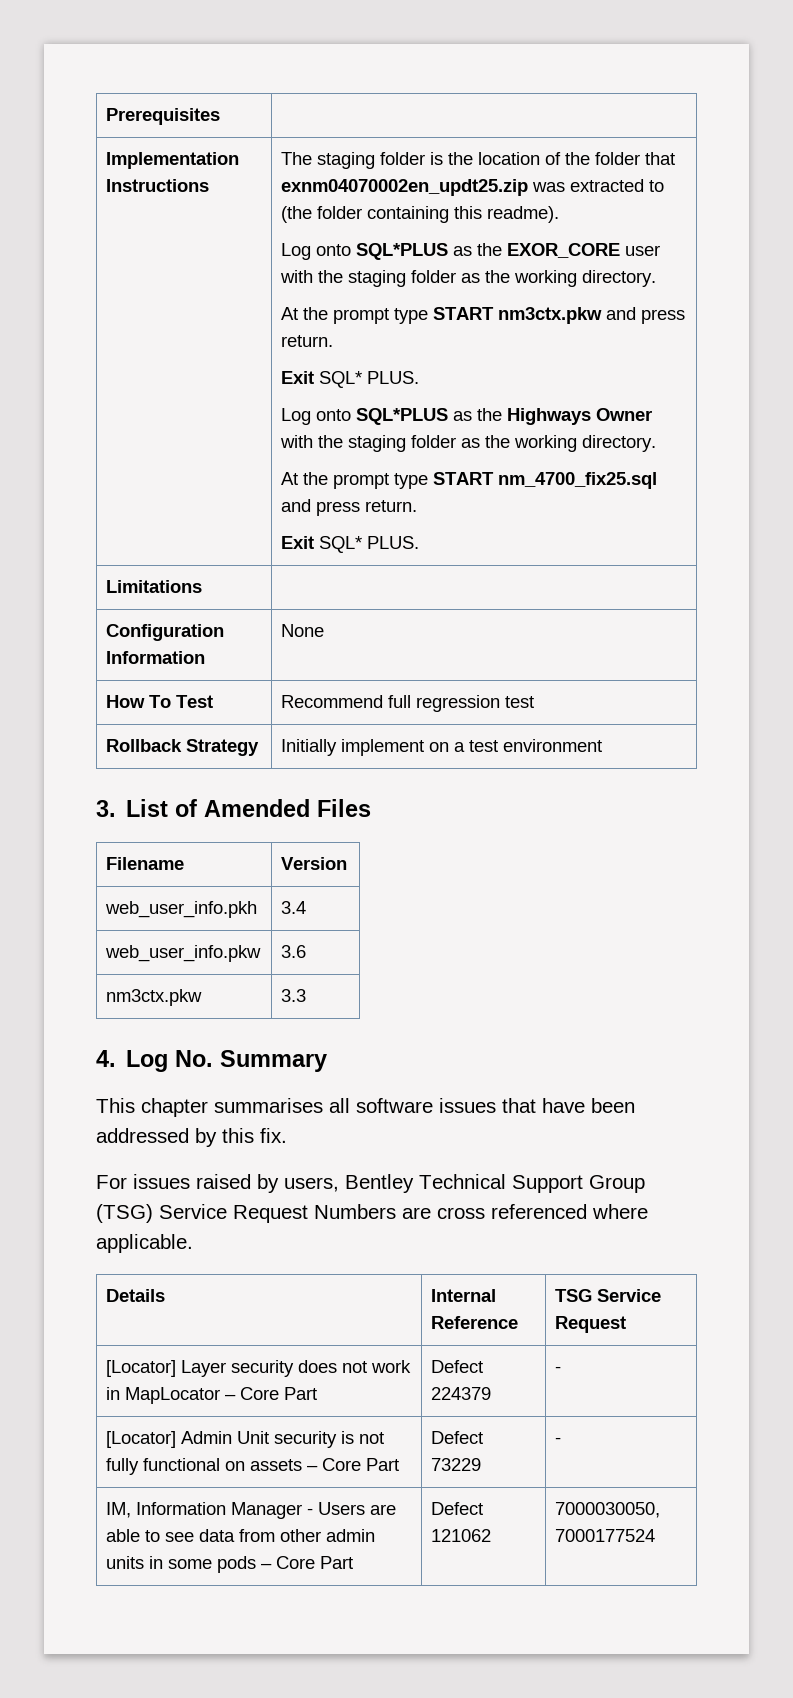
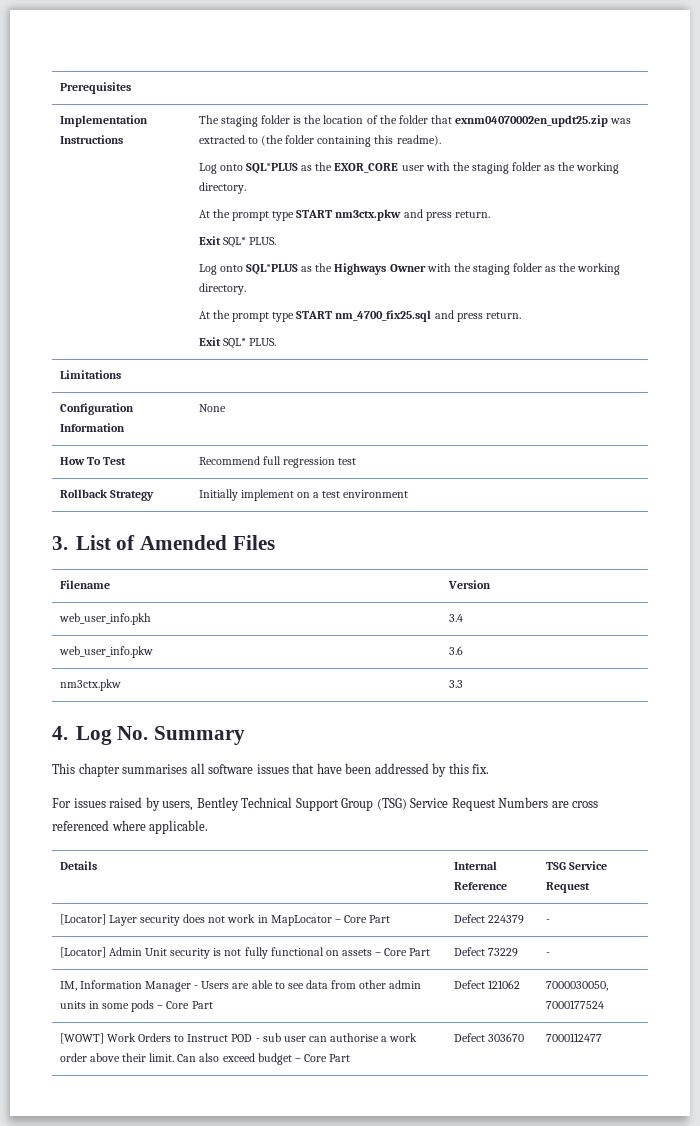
(656, 1535) none -> [59,1033,418,1044] [59,1053,350,1065] [453,1033,525,1042] [545,1033,602,1042] // [WOWT] Work Orders to Instruct POD - sub user can authorise a work order above their limit. Can also exceed budget – Core Part | Defect 303670 | 7000112477

